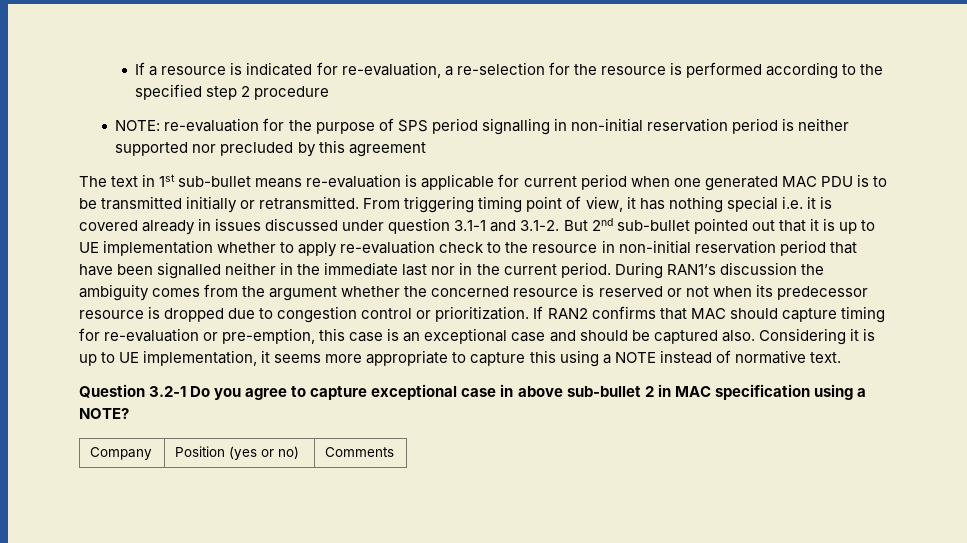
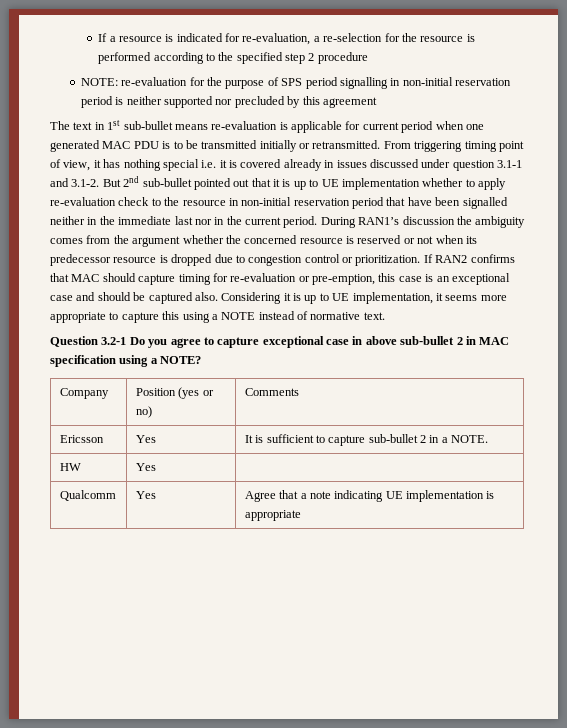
(395, 452) none -> [59,435,104,443] [135,435,156,443] [244,434,489,446] [59,463,81,471] [135,463,156,471] [59,490,116,501] [135,491,156,499] [244,490,495,502] [244,510,301,521] // Ericsson | Yes | It is sufficient to capture sub-bullet 2 in a NOTE. // HW | Yes | // Qualcomm | Yes | Agree that a note indicating UE implementation is appropriate

